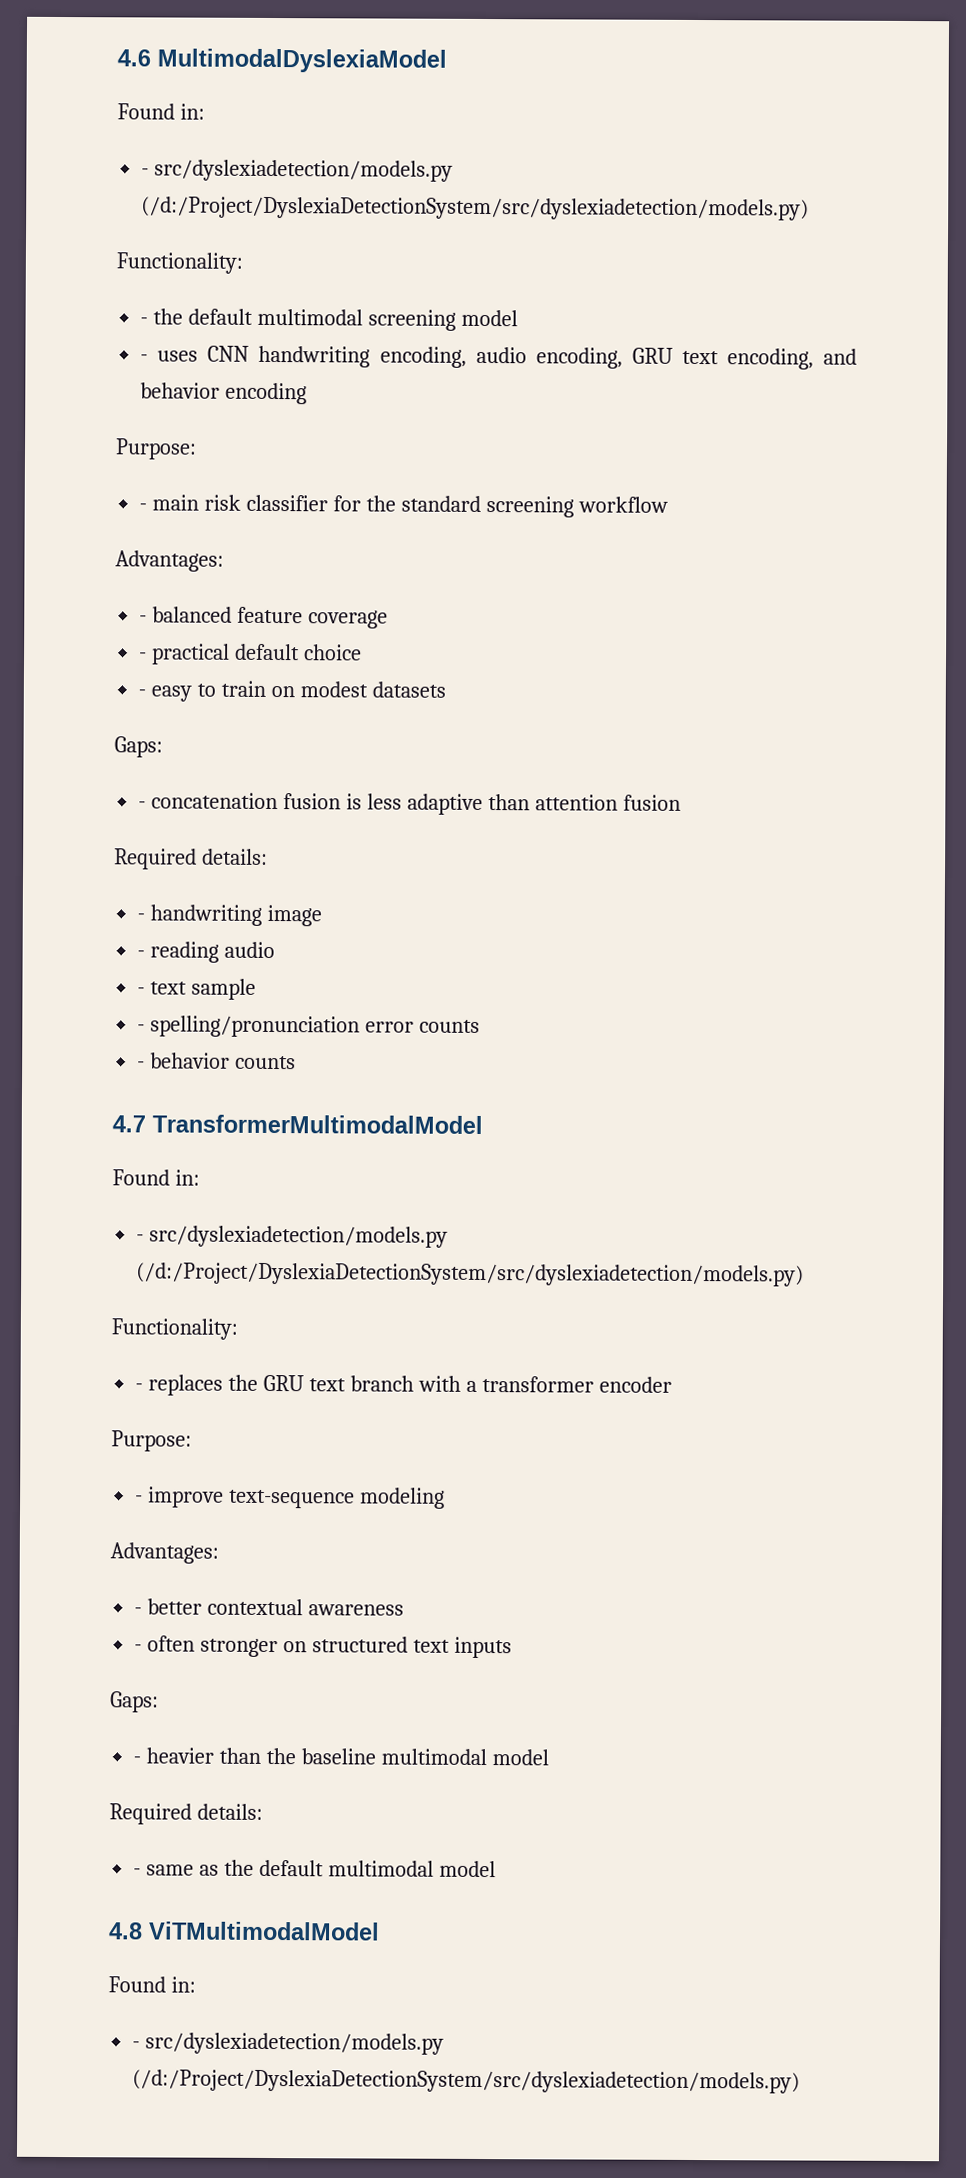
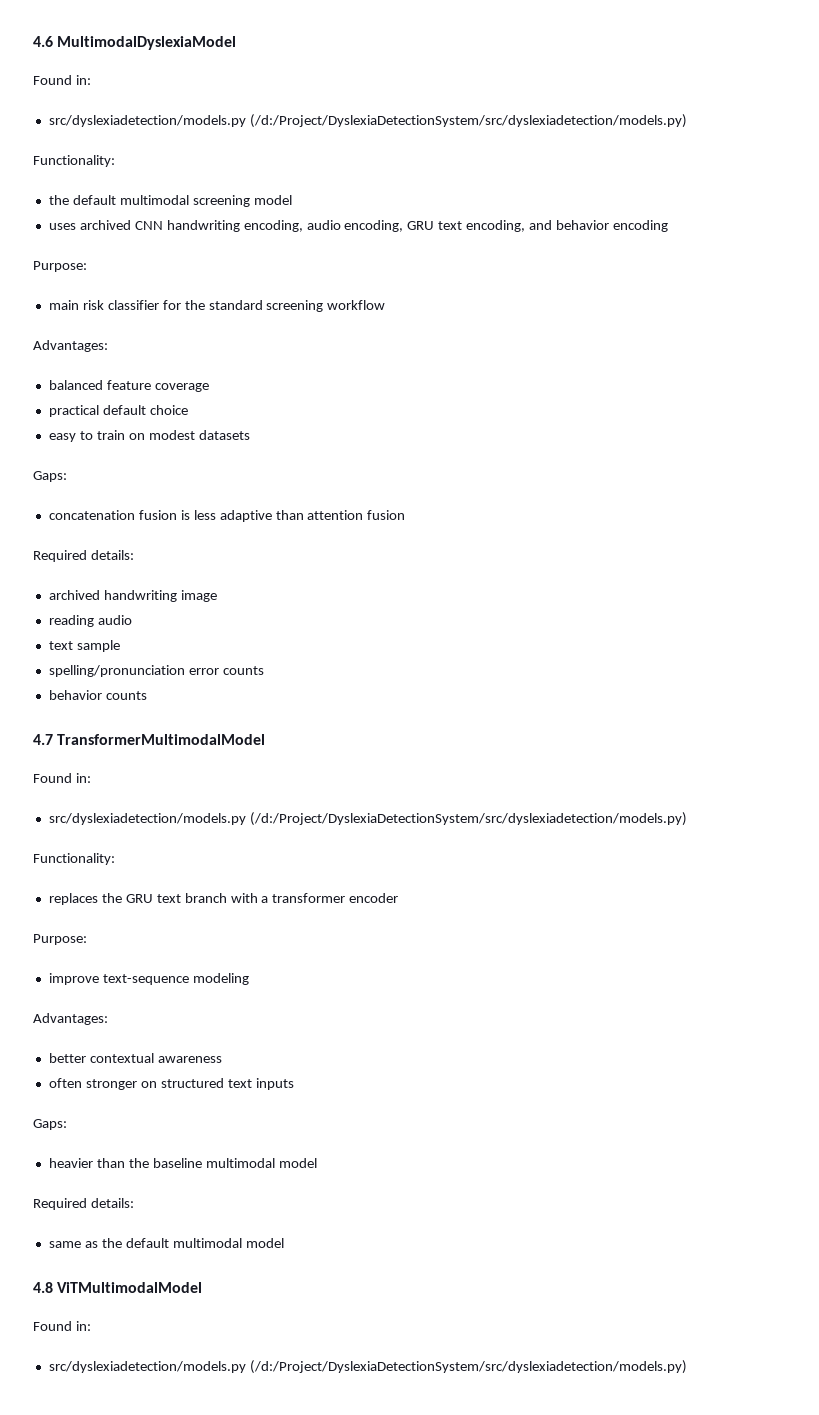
[141,159,454,182] [141,196,810,221] [116,252,243,274] [140,317,149,325] - src/dyslexiadetection/models.py (/d:/Project/DyslexiaDetectionSystem/src/dyslexiadetection/models.py) // Functionality: // - -> [48,114,687,128] [33,155,115,167] src/dyslexiadetection/models.py (/d:/Project/DyslexiaDetectionSystem/src/dyslexiadetection/models.py) // Functionality: //
[140,350,199,362] - uses -> [48,220,131,230] uses archived
[139,503,148,511] - -> (87, 266) none
[139,615,148,623] - -> (108, 346) none
[139,652,148,660] - -> (209, 387) none
[138,689,147,697] - -> (188, 410) none
[138,801,147,809] - -> (67, 476) none
[137,913,146,921] - -> [48,590,100,600] archived
[137,950,146,958] - -> (217, 596) none
[137,987,146,995] - -> (132, 620) none
[137,1024,146,1032] - -> (120, 646) none
[137,1061,146,1069] - -> (264, 670) none
[136,1225,449,1248] [136,1262,805,1287] [111,1318,238,1340] [135,1383,144,1391] - src/dyslexiadetection/models.py (/d:/Project/DyslexiaDetectionSystem/src/dyslexiadetection/models.py) // Functionality: // - -> [48,812,687,826] [33,853,115,865] src/dyslexiadetection/models.py (/d:/Project/DyslexiaDetectionSystem/src/dyslexiadetection/models.py) // Functionality: //
[135,1495,144,1503] - -> (87, 939) none
[134,1607,143,1615] - -> (108, 1019) none
[134,1644,143,1652] - -> (222, 1059) none
[133,1756,142,1764] - -> (67, 1124) none
[133,1868,142,1876] - -> (134, 1203) none
[132,2041,141,2049] - -> (91, 1326) none

